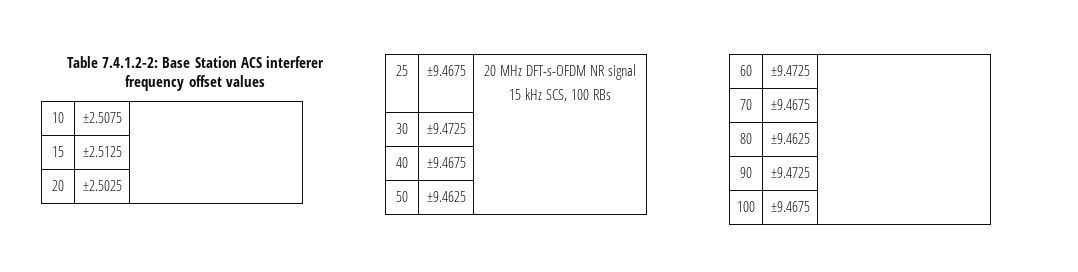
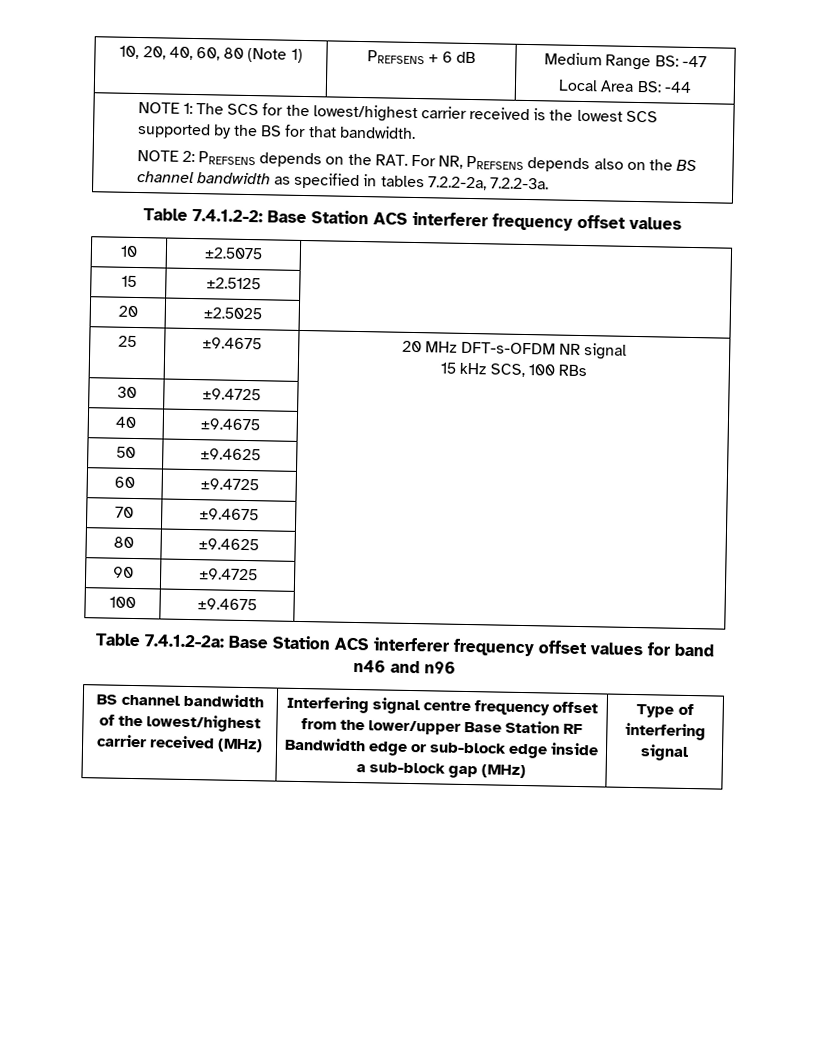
(67, 62) none -> [119,45,303,63] [366,50,477,65] [544,52,707,71] [558,79,692,93] [137,101,658,123] [136,122,416,139] [136,149,698,173] [136,170,549,191] 10, 20, 40, 60, 80 (Note 1) | PREFSENS + 6 dB | Medium Range BS: -47 // Local Area BS: -44 // NOTE 1: The SCS for the lowest/highest carrier received is the lowest SCS supported by the BS for that bandwidth. // NOTE 2: PREFSENS depends on the RAT. For NR, PREFSENS depends also on the BS channel bandwidth as specified in tables 7.2.2-2a, 7.2.2-3a. //
(810, 206) none -> [94,633,714,657] [352,659,456,674] [96,693,264,708] [98,714,262,733] [96,734,264,753] [285,695,599,716] [300,718,584,735] [283,737,600,759] [355,762,527,779] [636,703,694,718] [624,722,706,741] [640,744,689,761] // Table 7.4.1.2-2a: Base Station ACS interferer frequency offset values for band n46 and n96 // BS channel bandwidth of the lowest/highest carrier received (MHz) | Interfering signal centre frequency offset from the lower/upper Base Station RF Bandwidth edge or sub-block edge inside a sub-block gap (MHz) | Type of interfering signal

